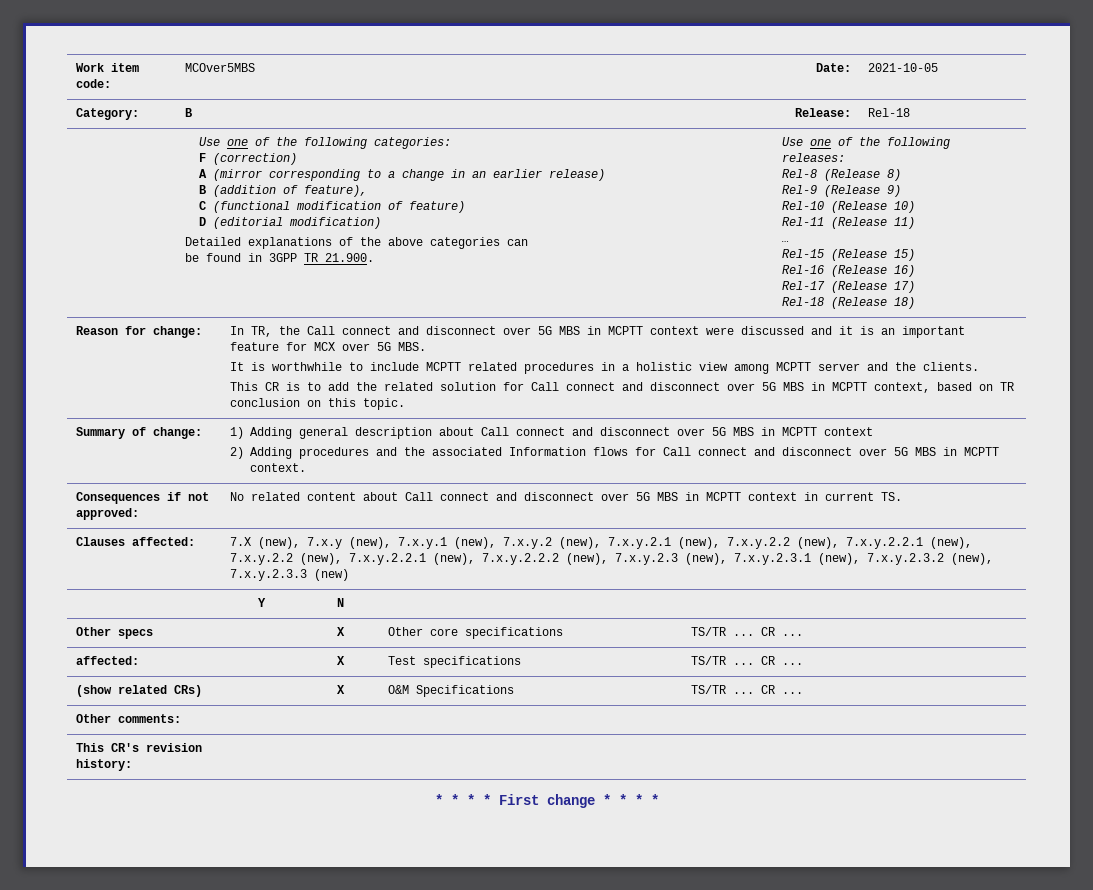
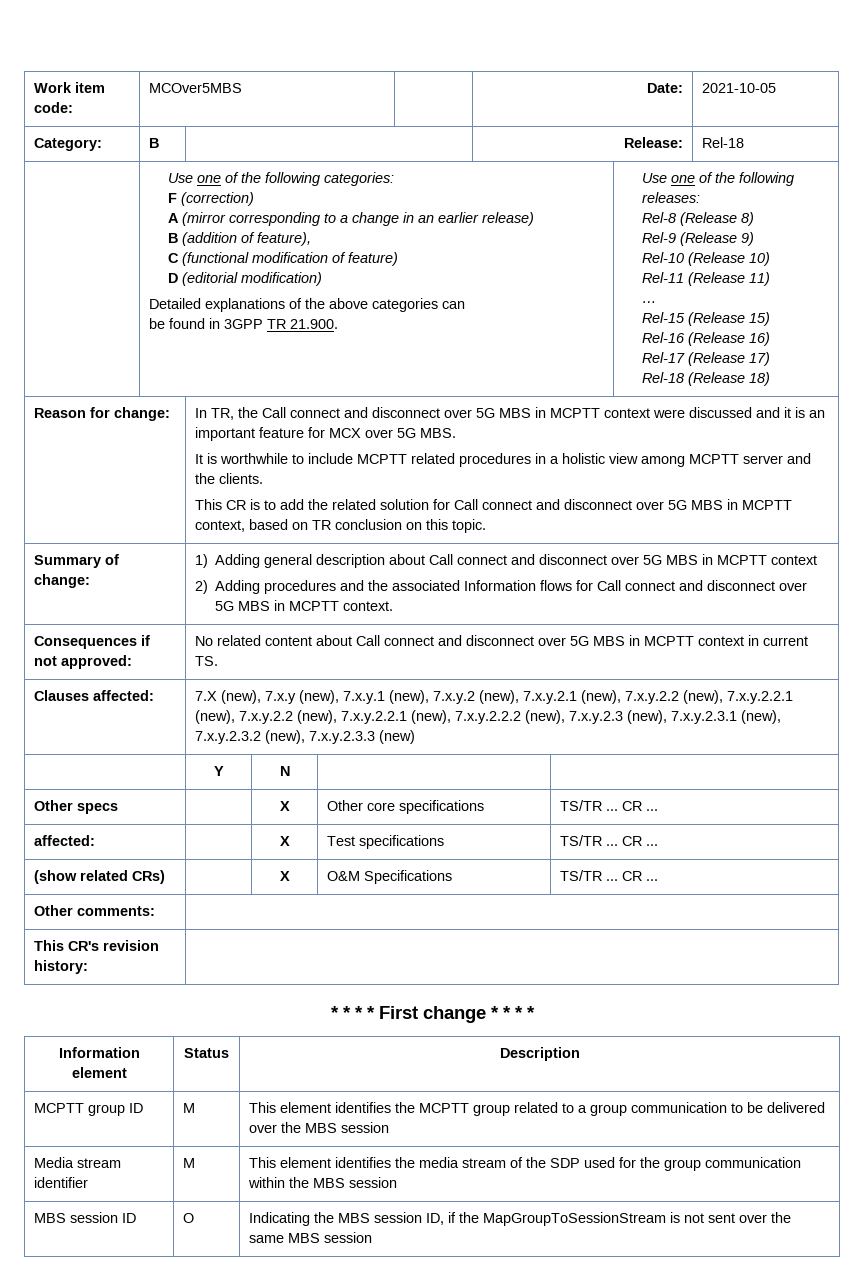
(659, 799) none -> [58,1047,140,1058] [71,1067,127,1078] [184,1048,229,1058] [499,1047,580,1061] [34,1103,144,1116] [183,1103,196,1113] [249,1102,826,1116] [249,1122,390,1133] [34,1157,122,1168] [34,1177,89,1188] [183,1158,196,1168] [249,1157,802,1171] [248,1177,398,1188] [34,1212,137,1223] [183,1213,195,1223] [249,1212,792,1226] [249,1232,373,1243] // Information element | Status | Description // MCPTT group ID | M | This element identifies the MCPTT group related to a group communication to be delivered over the MBS session // Media stream identifier | M | This element identifies the media stream of the SDP used for the group communication within the MBS session // MBS session ID | O | Indicating the MBS session ID, if the MapGroupToSessionStream is not sent over the same MBS session

